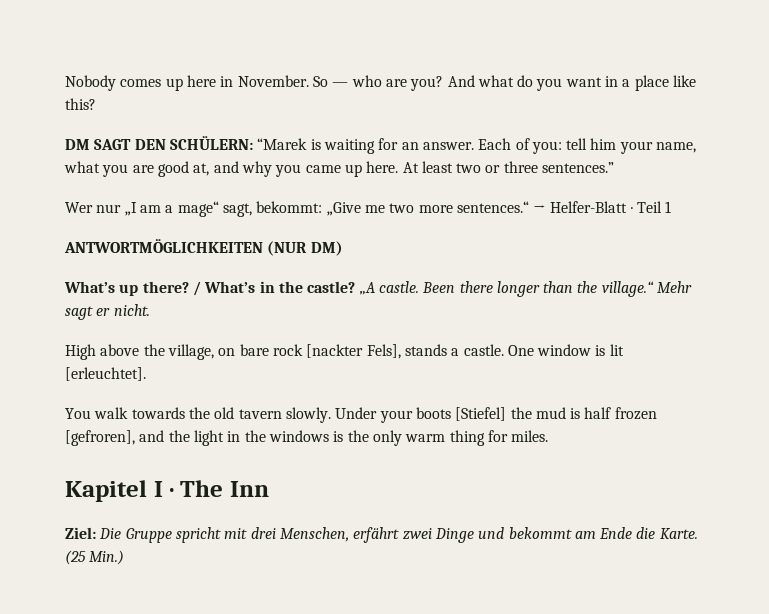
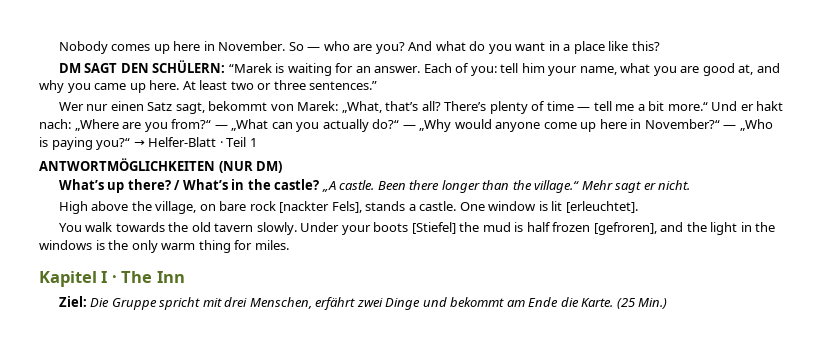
[124,201,529,217] „I am a mage“ sagt, bekommt: „Give me two more sentences.“ -> [110,101,784,114] [39,119,773,132] [39,137,131,150] einen Satz sagt, bekommt von Marek: „What, that’s all? There’s plenty of time — tell me a bit more.“ Und er hakt nach: „Where are you from?“ — „What can you actually do?“ — „Why would anyone come up here in November?“ — „Who is paying you?“

